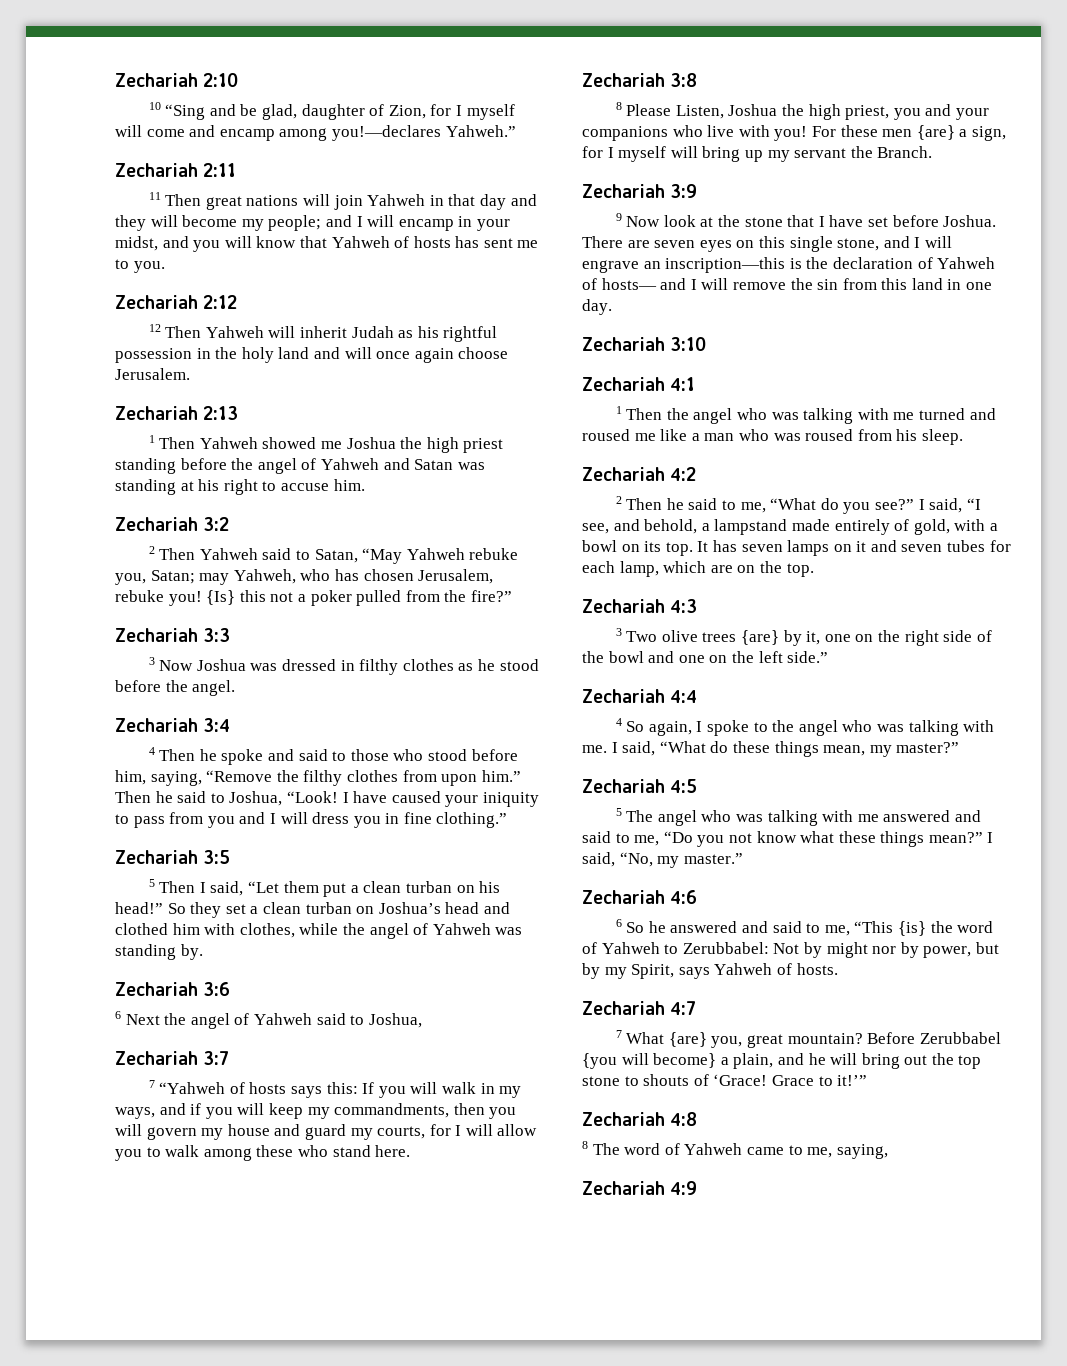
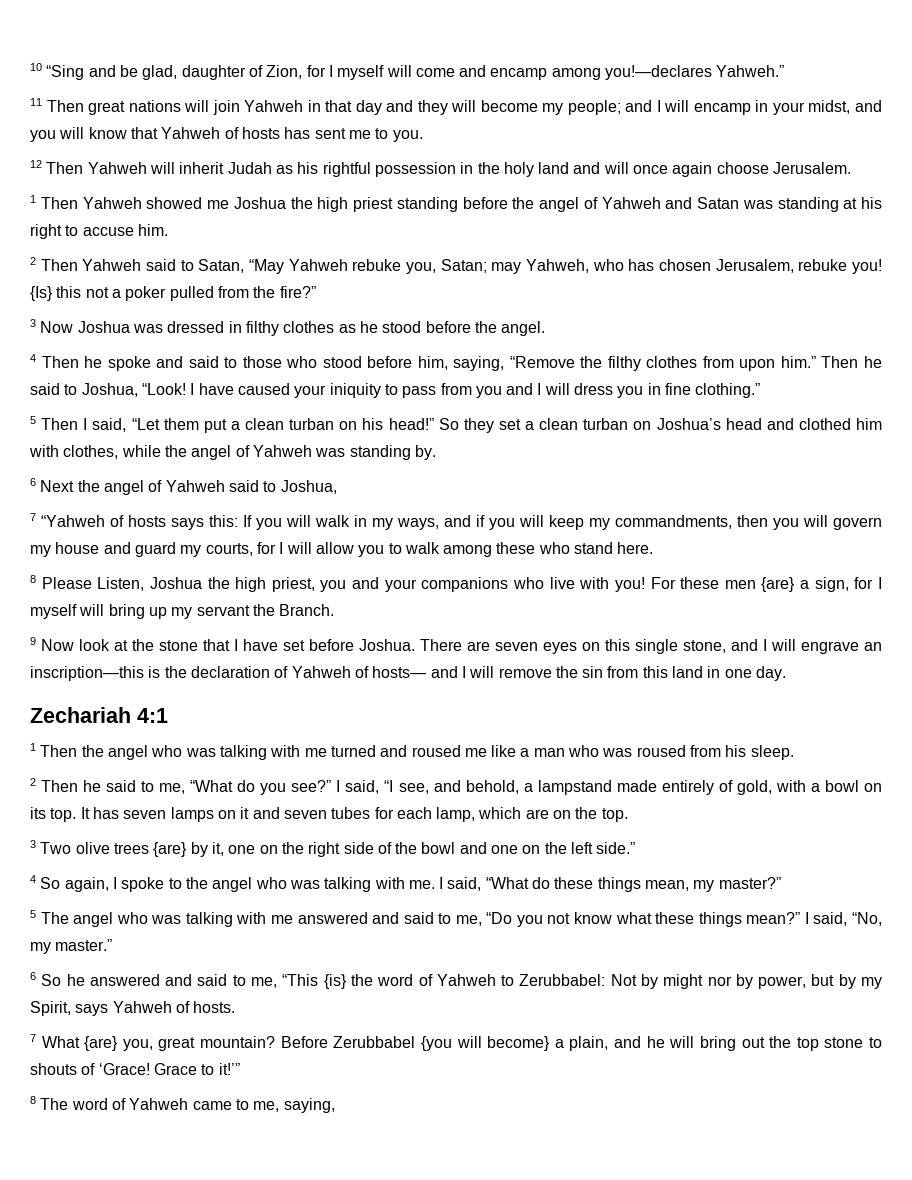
[115,73,239,87] Zechariah 2:10 // -> (30, 67) none
[115,163,237,177] // Zechariah 2:11 -> (785, 71) none
[115,295,238,309] // Zechariah 2:12 -> (423, 136) none
[115,406,239,420] // Zechariah 2:13 -> (852, 168) none
[115,517,230,531] // Zechariah 3:2 -> (168, 230) none
[115,628,231,642] // Zechariah 3:3 -> (316, 292) none
[115,718,231,732] // Zechariah 3:4 -> (546, 328) none
[115,850,231,864] // Zechariah 3:5 -> (761, 390) none
[115,982,231,996] // Zechariah 3:6 -> (436, 452) none
[115,1051,230,1065] // Zechariah 3:7 -> (337, 487) none
[582,73,698,87] // Zechariah 3:8 -> (654, 548) none
[582,184,698,198] // Zechariah 3:9 -> (335, 610) none
[582,337,707,351] // Zechariah 3:10 -> (787, 673) none
[582,467,697,481] // Zechariah 4:2 -> (794, 752) none
[582,599,698,613] // Zechariah 4:3 -> (628, 815) none
[582,689,698,703] // Zechariah 4:4 -> (636, 848) none
[582,779,698,793] // Zechariah 4:5 -> (781, 883) none
[582,890,698,904] // Zechariah 4:6 -> (113, 945) none
[582,1001,697,1015] // Zechariah 4:7 -> (236, 1007) none
[582,1112,698,1126] // Zechariah 4:8 -> (240, 1069) none
[582,1181,698,1195] // Zechariah 4:9 -> (335, 1105) none

